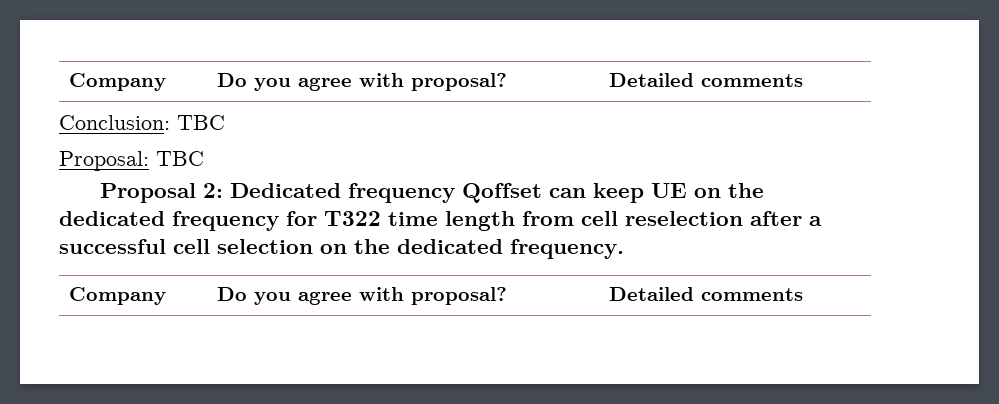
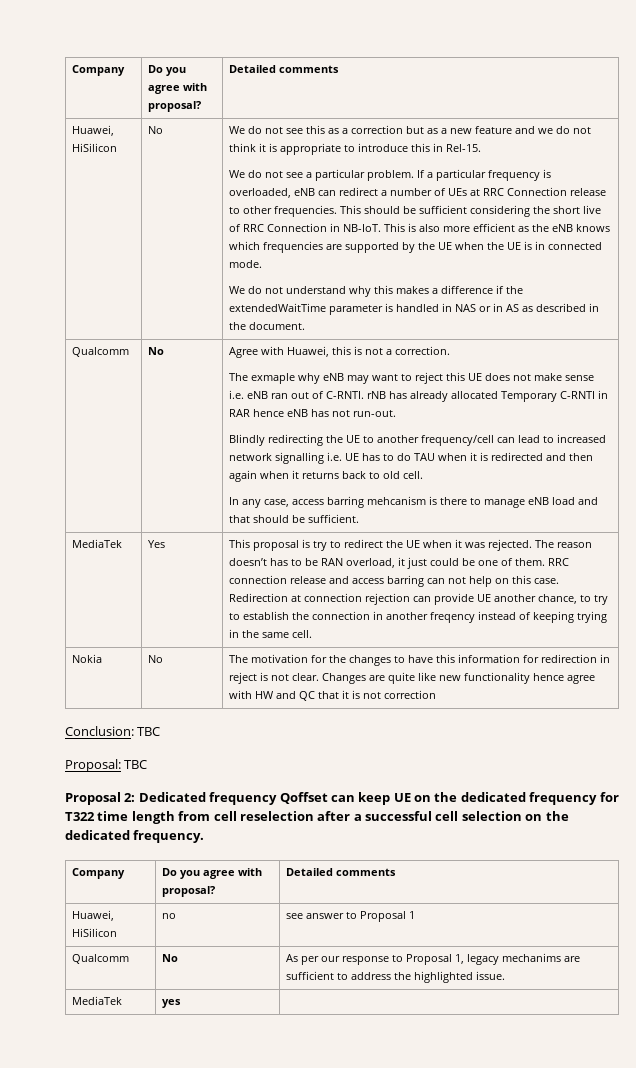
[68,73,166,91] [216,73,507,91] [608,73,803,87] Company | Do you agree with proposal? | Detailed comments -> [72,65,126,76] [148,65,187,76] [148,83,208,94] [148,101,202,112] [229,65,340,73] [72,125,115,136] [72,143,118,152] [148,126,164,134] [229,125,592,134] [229,143,482,155] [229,169,552,181] [229,187,607,198] [229,205,602,217] [229,223,611,232] [229,241,603,253] [229,260,263,268] [229,285,524,297] [229,303,600,315] [229,322,306,330] [72,347,130,357] [148,347,165,355] [229,346,451,358] [229,372,595,384] [229,390,609,402] [229,409,397,417] [229,434,607,446] [229,452,594,464] [229,470,424,482] [229,496,599,508] [229,514,360,523] [72,539,123,548] [148,540,166,548] [229,539,593,551] [229,557,570,569] [229,575,560,587] [229,593,609,605] [229,611,608,623] [229,629,313,638] [72,654,103,663] [148,655,164,663] [229,654,611,666] [229,672,596,684] [229,690,437,701] Company | Do you agree with proposal? | Detailed comments // Huawei, HiSilicon | No | We do not see this as a correction but as a new feature and we do not think it is appropriate to introduce this in Rel-15. // We do not see a particular problem. If a particular frequency is overloaded, eNB can redirect a number of UEs at RRC Connection release to other frequencies. This should be sufficient considering the short live of RRC Connection in NB-IoT. This is also more efficient as the eNB knows which frequencies are supported by the UE when the UE is in connected mode. // We do not understand why this makes a difference if the extendedWaitTime parameter is handled in NAS or in AS as described in the document. // Qualcomm | No | Agree with Huawei, this is not a correction. // The exmaple why eNB may want to reject this UE does not make sense i.e. eNB ran out of C-RNTI. rNB has already allocated Temporary C-RNTI in RAR hence eNB has not run-out. // Blindly redirecting the UE to another frequency/cell can lead to increased network signalling i.e. UE has to do TAU when it is redirected and then again when it returns back to old cell. // In any case, access barring mehcanism is there to manage eNB load and that should be sufficient. // MediaTek | Yes | This proposal is try to redirect the UE when it was rejected. The reason doesn’t has to be RAN overload, it just could be one of them. RRC connection release and access barring can not help on this case. Redirection at connection rejection can provide UE another chance, to try to establish the connection in another freqency instead of keeping trying in the same cell. // Nokia | No | The motivation for the changes to have this information for redirection in reject is not clear. Changes are quite like new functionality hence agree with HW and QC that it is not correction
(803, 294) none -> [72,910,115,921] [72,928,118,937] [162,913,177,919] [286,911,416,922] [72,954,130,964] [162,954,179,962] [286,953,581,965] [286,971,506,983] [72,996,123,1005] [162,999,182,1008] // Huawei, HiSilicon | no | see answer to Proposal 1 // Qualcomm | No | As per our response to Proposal 1, legacy mechanims are sufficient to address the highlighted issue. // MediaTek | yes |

